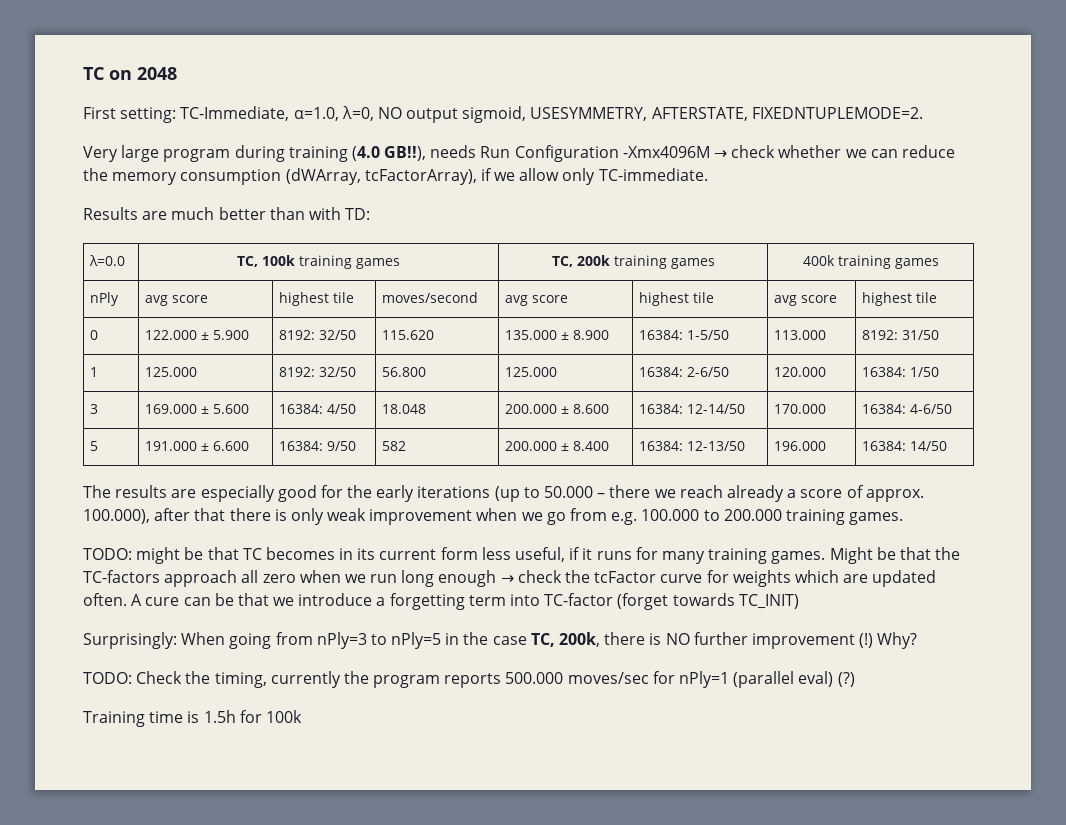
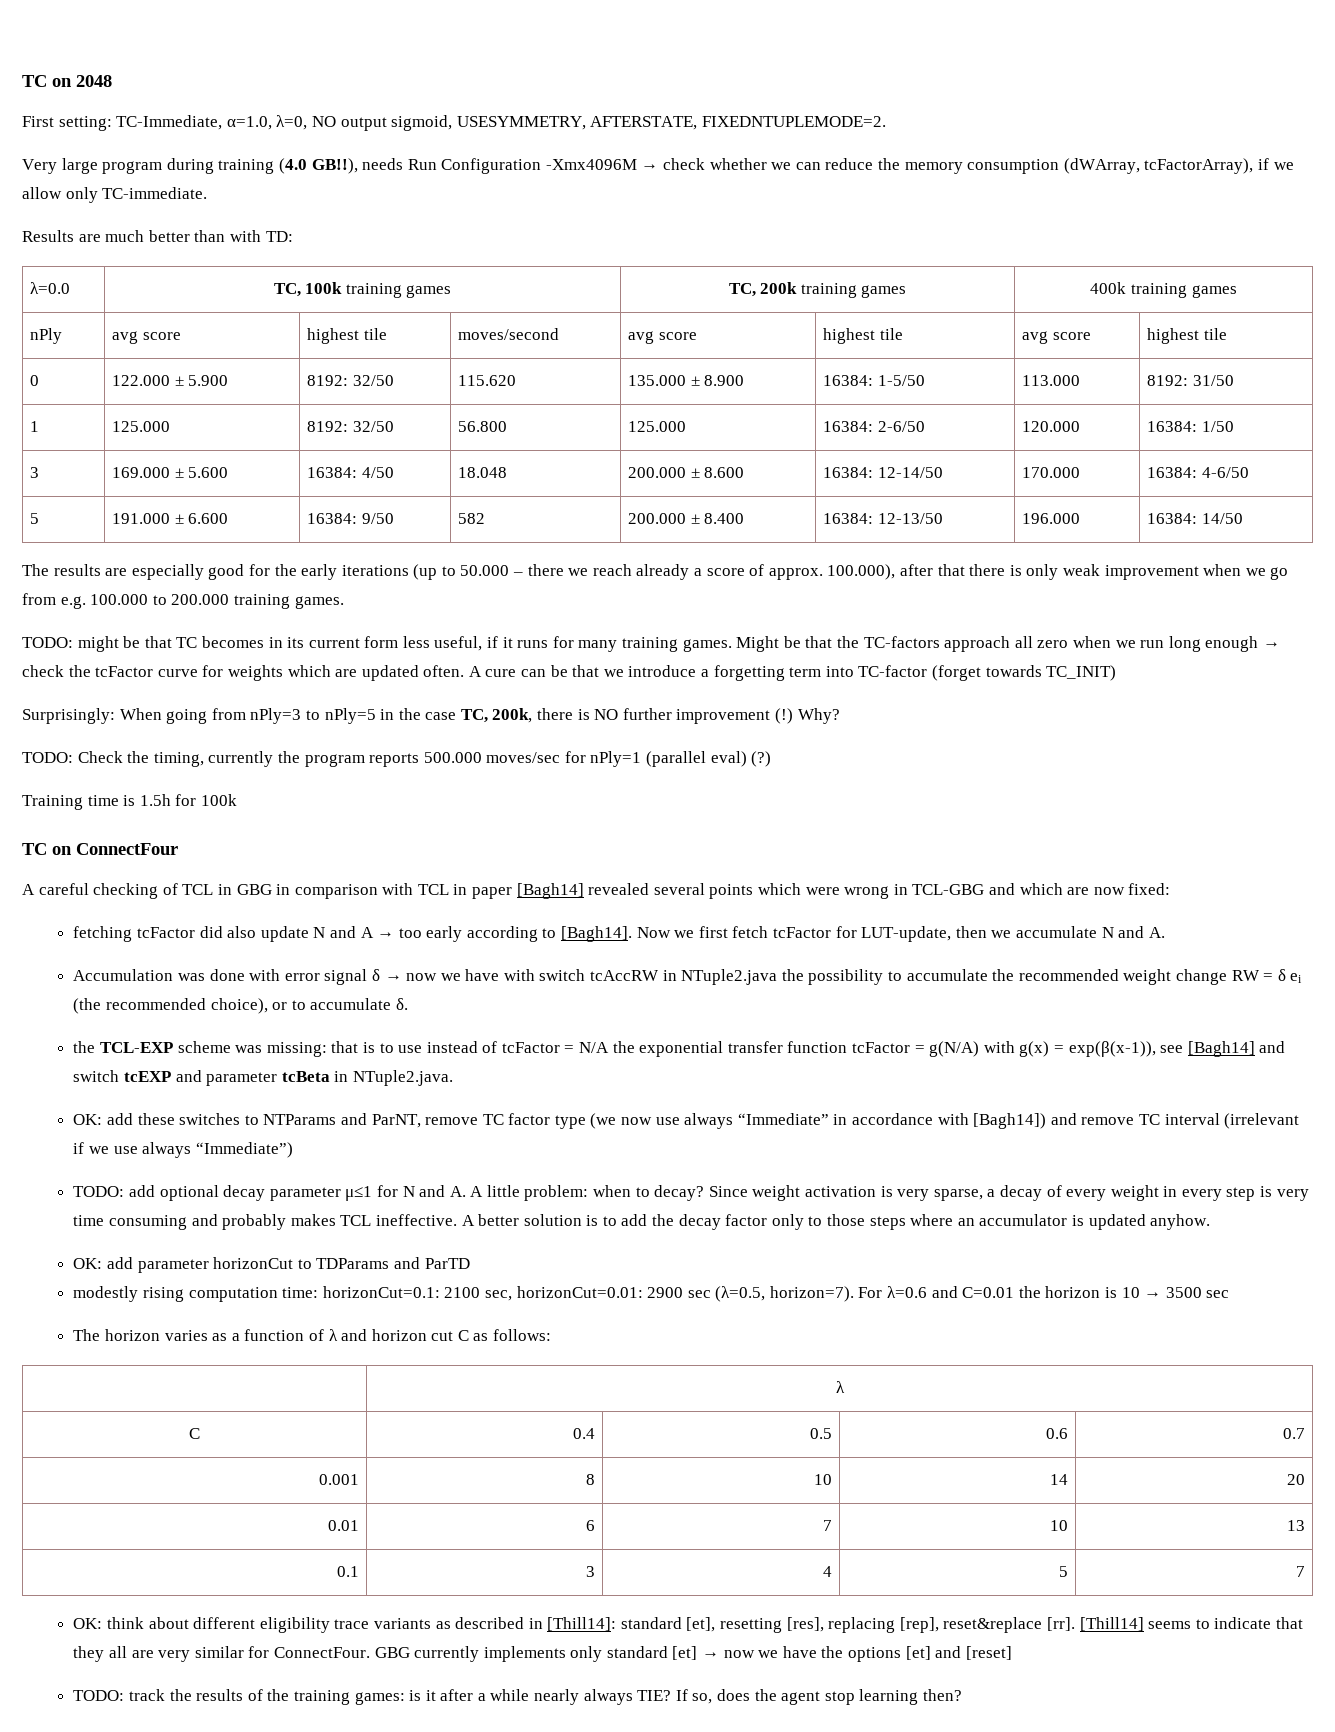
(302, 716) none -> [22,843,178,855] [22,883,1171,899] [73,926,1165,942] [73,969,1303,985] [73,998,408,1014] [73,1041,1286,1057] [73,1070,453,1086] [73,1113,1300,1129] [73,1142,293,1158] [73,1185,1309,1201] [73,1214,1211,1230] [73,1257,470,1273] [73,1286,1230,1302] [73,1329,552,1341] [835,1381,845,1393] [189,1428,200,1439] [572,1428,595,1439] [809,1428,832,1439] [1045,1428,1068,1439] [1282,1428,1305,1439] [318,1474,359,1485] [585,1474,595,1485] [813,1474,832,1485] [1049,1474,1068,1485] [1286,1474,1305,1485] [327,1520,359,1531] [585,1520,595,1531] [822,1520,832,1531] [1049,1520,1068,1531] [1286,1520,1305,1531] [336,1566,359,1577] [585,1566,595,1577] [822,1566,832,1577] [1058,1566,1068,1577] [1295,1566,1305,1577] [73,1617,1303,1633] [73,1646,1012,1662] [73,1689,962,1705] // TC on ConnectFour // A careful checking of TCL in GBG in comparison with TCL in paper [Bagh14] revealed several points which were wrong in TCL-GBG and which are now fixed: // fetching tcFactor did also update N and A → too early according to [Bagh14]. Now we first fetch tcFactor for LUT-update, then we accumulate N and A. // Accumulation was done with error signal δ → now we have with switch tcAccRW in NTuple2.java the possibility to accumulate the recommended weight change RW = δ ei (the recommended choice), or to accumulate δ. // the TCL-EXP scheme was missing: that is to use instead of tcFactor = N/A the exponential transfer function tcFactor = g(N/A) with g(x) = exp(β(x-1)), see [Bagh14] and switch tcEXP and parameter tcBeta in NTuple2.java. // OK: add these switches to NTParams and ParNT, remove TC factor type (we now use always “Immediate” in accordance with [Bagh14]) and remove TC interval (irrelevant if we use always “Immediate”) // TODO: add optional decay parameter μ≤1 for N and A. A little problem: when to decay? Since weight activation is very sparse, a decay of every weight in every step is very time consuming and probably makes TCL ineffective. A better solution is to add the decay factor only to those steps where an accumulator is updated anyhow. // OK: add parameter horizonCut to TDParams and ParTD // modestly rising computation time: horizonCut=0.1: 2100 sec, horizonCut=0.01: 2900 sec (λ=0.5, horizon=7). For λ=0.6 and C=0.01 the horizon is 10 → 3500 sec // The horizon varies as a function of λ and horizon cut C as follows: // | λ // C | 0.4 | 0.5 | 0.6 | 0.7 // 0.001 | 8 | 10 | 14 | 20 // 0.01 | 6 | 7 | 10 | 13 // 0.1 | 3 | 4 | 5 | 7 // OK: think about different eligibility trace variants as described in [Thill14]: standard [et], resetting [res], replacing [rep], reset&replace [rr]. [Thill14] seems to indicate that they all are very similar for ConnectFour. GBG currently implements only standard [et] → now we have the options [et] and [reset] // TODO: track the results of the training games: is it after a while nearly always TIE? If so, does the agent stop learning then?

